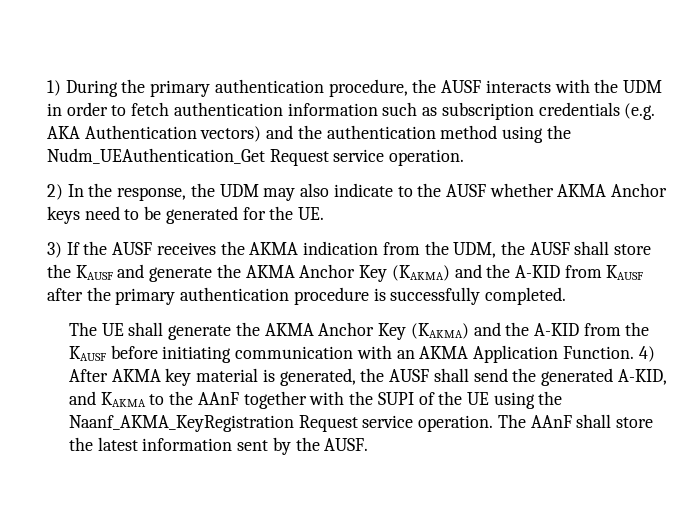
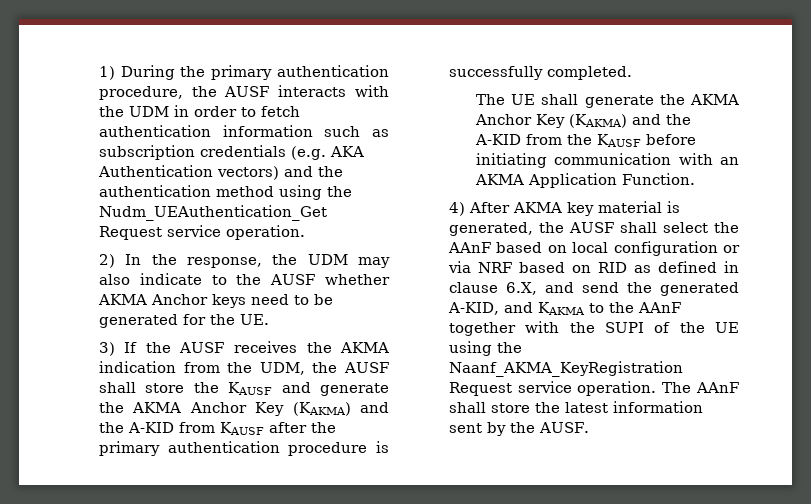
(634, 352) none -> (695, 179) //
(469, 375) none -> [662,222,739,233] [447,241,740,256] [447,261,739,273] [448,282,574,295] select the AAnF based on local configuration or via NRF based on RID as defined in clause 6.X, and

